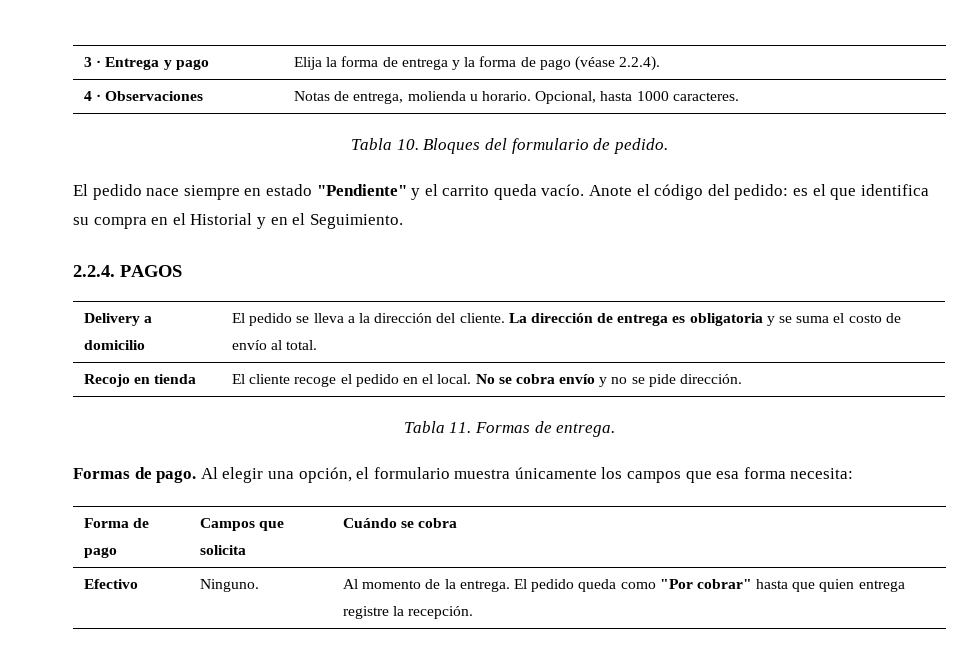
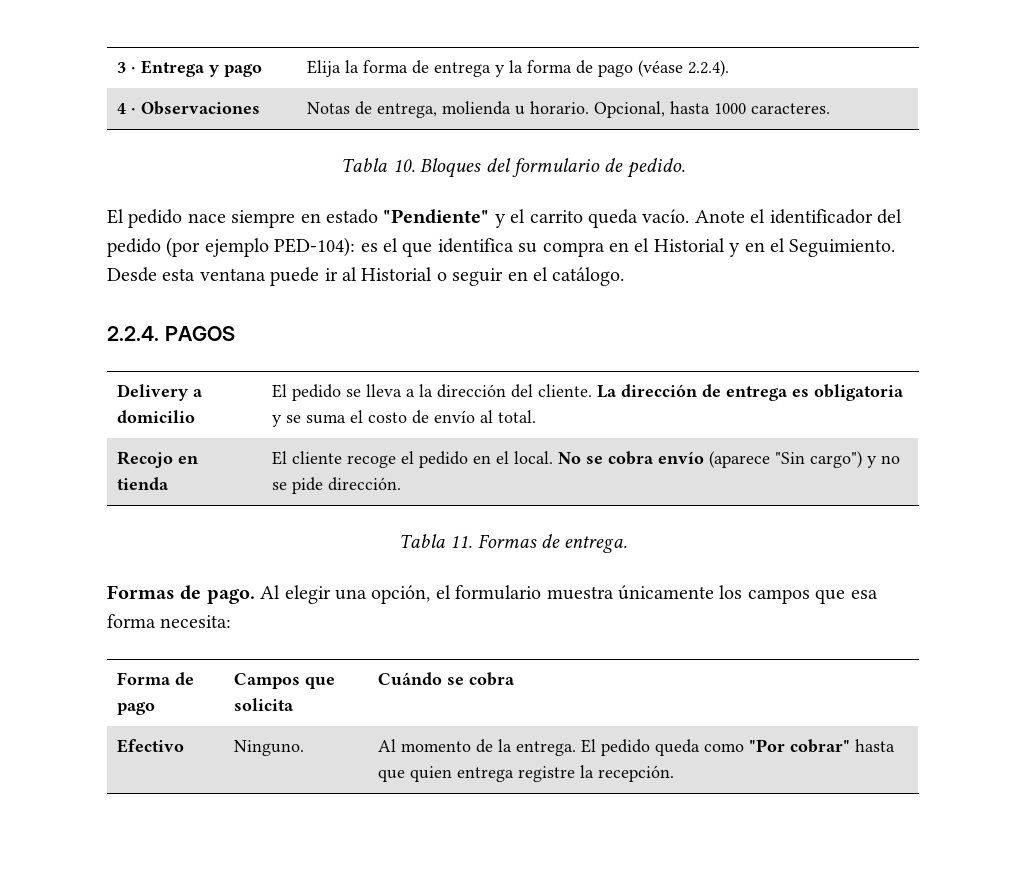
[654,184,789,200] código del pedido: -> [769,209,902,224] [107,237,356,257] identificador del pedido (por ejemplo PED-104):
(403, 221) none -> [107,267,625,286] Desde esta ventana puede ir al Historial o seguir en el catálogo.
(596, 379) none -> [708,451,862,468] (aparece "Sin cargo")

